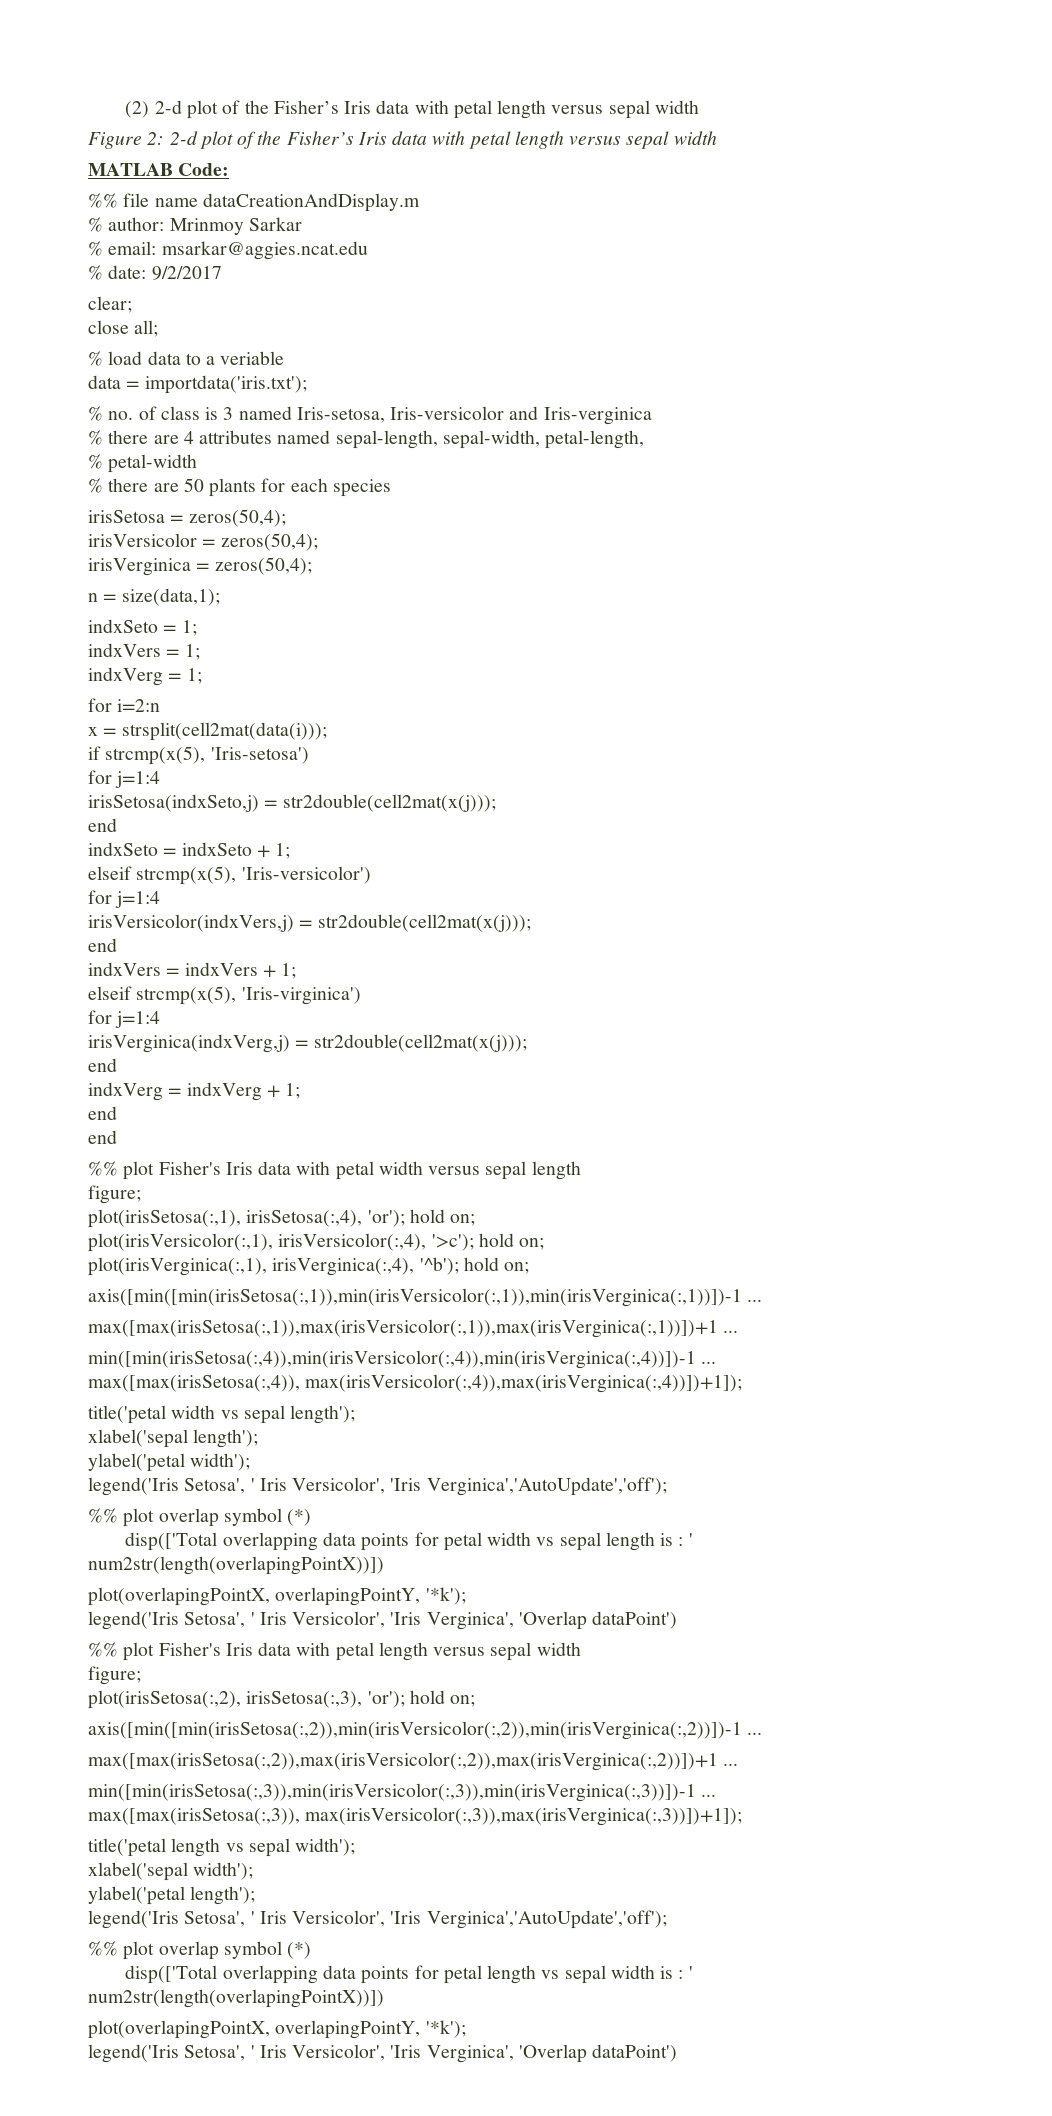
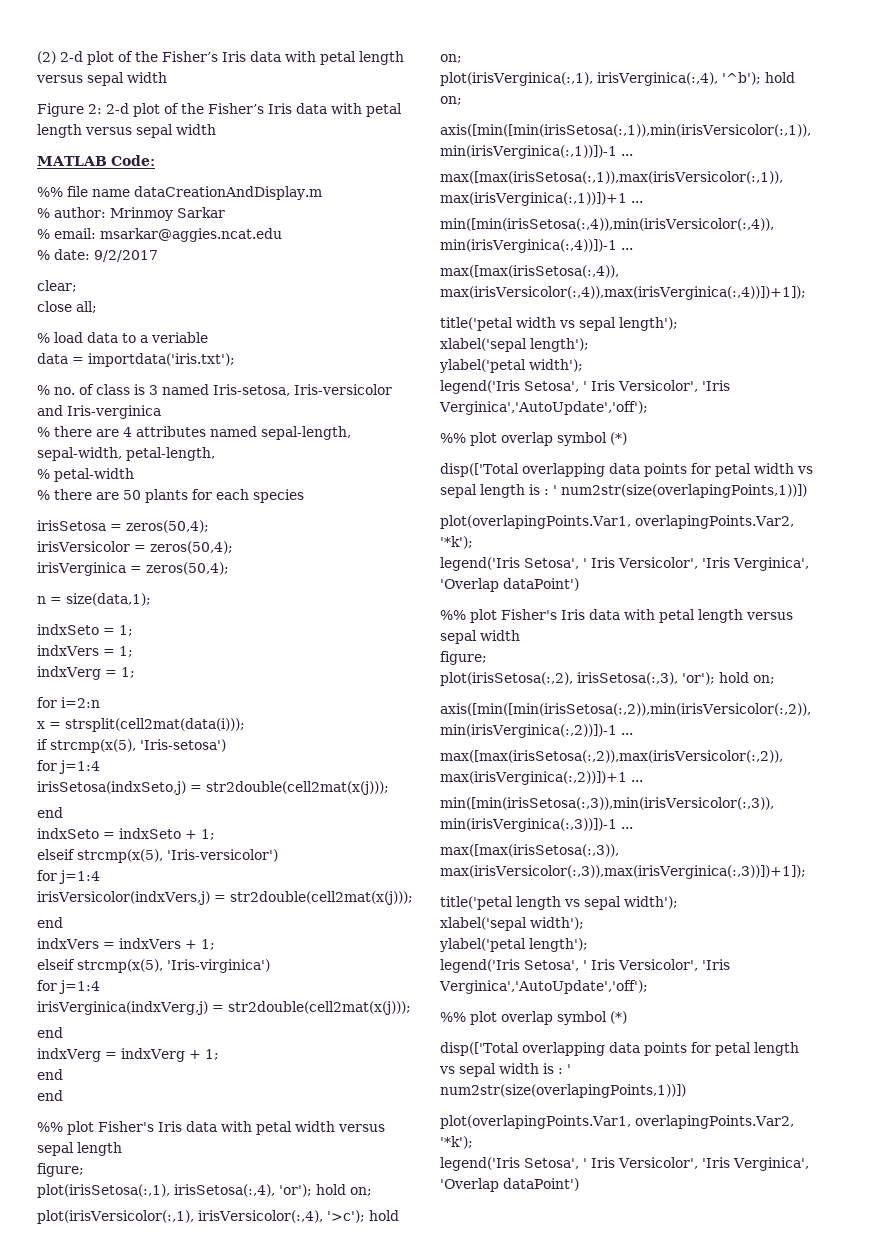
[88,1556,384,1575] [88,1587,421,1606] num2str(length(overlapingPointX))]) // plot(overlapingPointX, overlapingPointY, -> [561,484,807,498] [440,515,794,529] num2str(size(overlapingPoints,1))]) // plot(overlapingPoints.Var1, overlapingPoints.Var2,
[88,1989,384,2008] [88,2020,421,2039] num2str(length(overlapingPointX))]) // plot(overlapingPointX, overlapingPointY, -> [440,1084,686,1098] [440,1115,794,1129] num2str(size(overlapingPoints,1))]) // plot(overlapingPoints.Var1, overlapingPoints.Var2,

